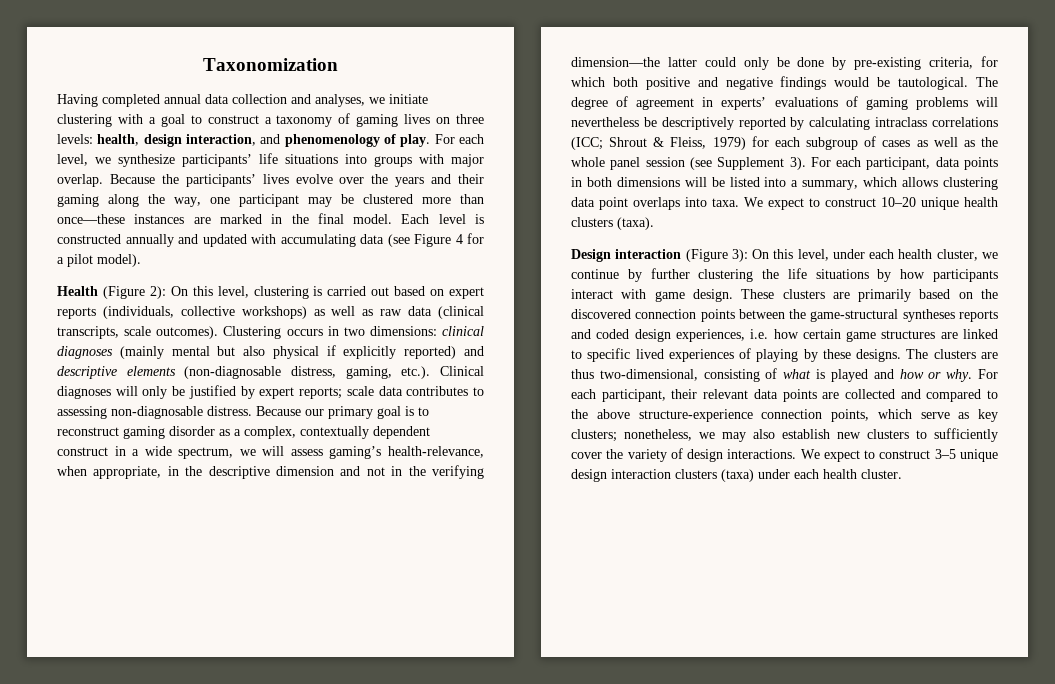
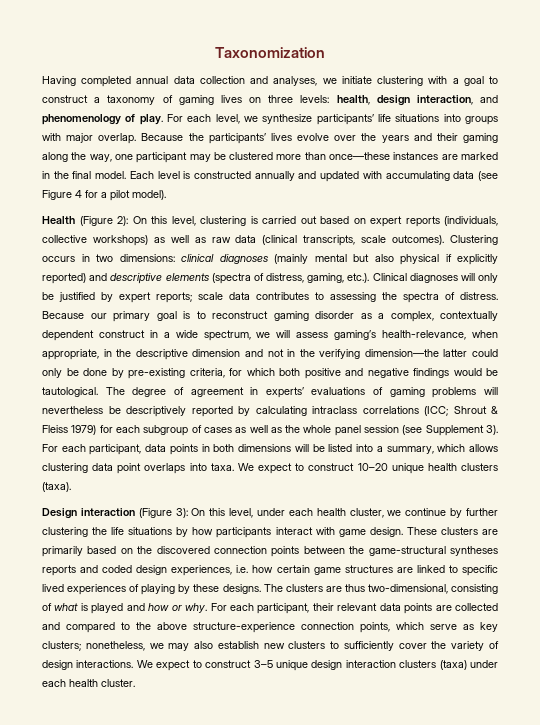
[184,366,282,379] (non-diagnosable -> [211,273,264,284] (spectra of
[111,406,203,419] non-diagnosable -> [382,292,455,303] the spectra of
[670,137,707,149] Fleiss, -> [42,425,68,433] Fleiss

